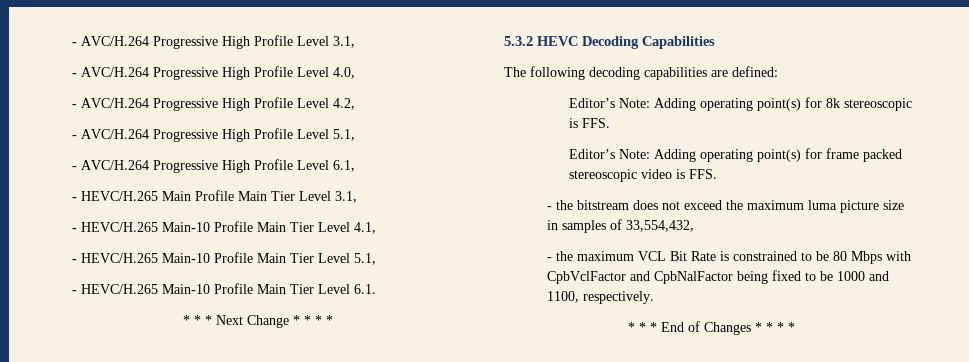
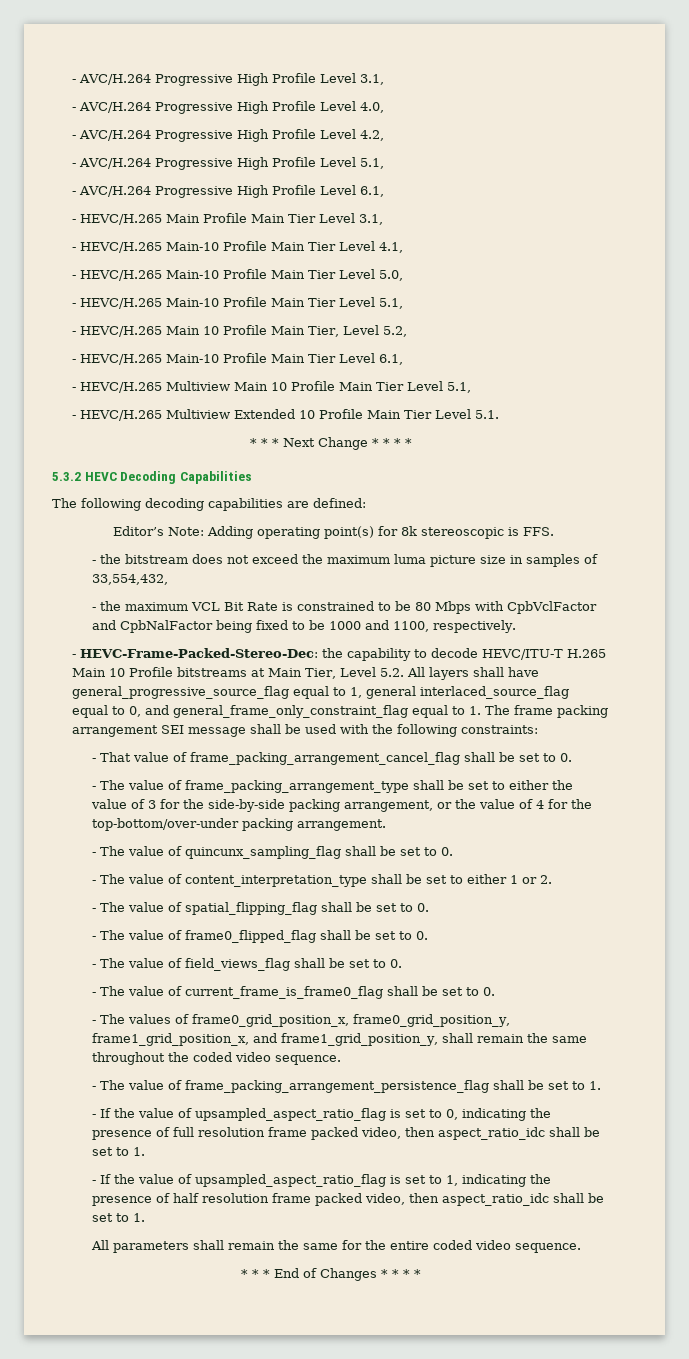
[353,253,376,265] [71,283,376,294] 5.1, // - HEVC/H.265 Main-10 Profile Main Tier Level 6.1. -> [379,270,404,281] [72,297,404,309] [72,325,408,337] [72,353,404,365] [72,381,472,393] [72,409,500,421] 5.0, // - HEVC/H.265 Main-10 Profile Main Tier Level 5.1, // - HEVC/H.265 Main 10 Profile Main Tier, Level 5.2, // - HEVC/H.265 Main-10 Profile Main Tier Level 6.1, // - HEVC/H.265 Multiview Main 10 Profile Main Tier Level 5.1, // - HEVC/H.265 Multiview Extended 10 Profile Main Tier Level 5.1.
[568,148,902,162] [568,169,717,182] // Editor’s Note: Adding operating point(s) for frame packed stereoscopic video is FFS. -> (554, 531) none
(655, 297) none -> [72,648,607,661] [72,667,540,680] [72,686,570,699] [72,705,609,718] [72,724,539,737] [92,752,573,765] [92,780,574,793] [91,799,593,812] [92,818,387,831] [92,846,454,859] [92,874,553,887] [92,902,430,915] [92,930,429,943] [92,958,403,971] [92,986,496,999] [92,1014,511,1027] [92,1033,588,1046] [92,1052,342,1065] [92,1080,602,1093] [92,1108,552,1121] [92,1127,601,1140] [92,1147,146,1156] [92,1174,552,1187] [92,1193,605,1206] [92,1213,146,1222] [91,1240,582,1253] // - HEVC-Frame-Packed-Stereo-Dec: the capability to decode HEVC/ITU-T H.265 Main 10 Profile bitstreams at Main Tier, Level 5.2. All layers shall have general_progressive_source_flag equal to 1, general interlaced_source_flag equal to 0, and general_frame_only_constraint_flag equal to 1. The frame packing arrangement SEI message shall be used with the following constraints: // - That value of frame_packing_arrangement_cancel_flag shall be set to 0. // - The value of frame_packing_arrangement_type shall be set to either the value of 3 for the side-by-side packing arrangement, or the value of 4 for the top-bottom/over-under packing arrangement. // - The value of quincunx_sampling_flag shall be set to 0. // - The value of content_interpretation_type shall be set to either 1 or 2. // - The value of spatial_flipping_flag shall be set to 0. // - The value of frame0_flipped_flag shall be set to 0. // - The value of field_views_flag shall be set to 0. // - The value of current_frame_is_frame0_flag shall be set to 0. // - The values of frame0_grid_position_x, frame0_grid_position_y, frame1_grid_position_x, and frame1_grid_position_y, shall remain the same throughout the coded video sequence. // - The value of frame_packing_arrangement_persistence_flag shall be set to 1. // - If the value of upsampled_aspect_ratio_flag is set to 0, indicating the presence of full resolution frame packed video, then aspect_ratio_idc shall be set to 1. // - If the value of upsampled_aspect_ratio_flag is set to 1, indicating the presence of half resolution frame packed video, then aspect_ratio_idc shall be set to 1. // All parameters shall remain the same for the entire coded video sequence.

